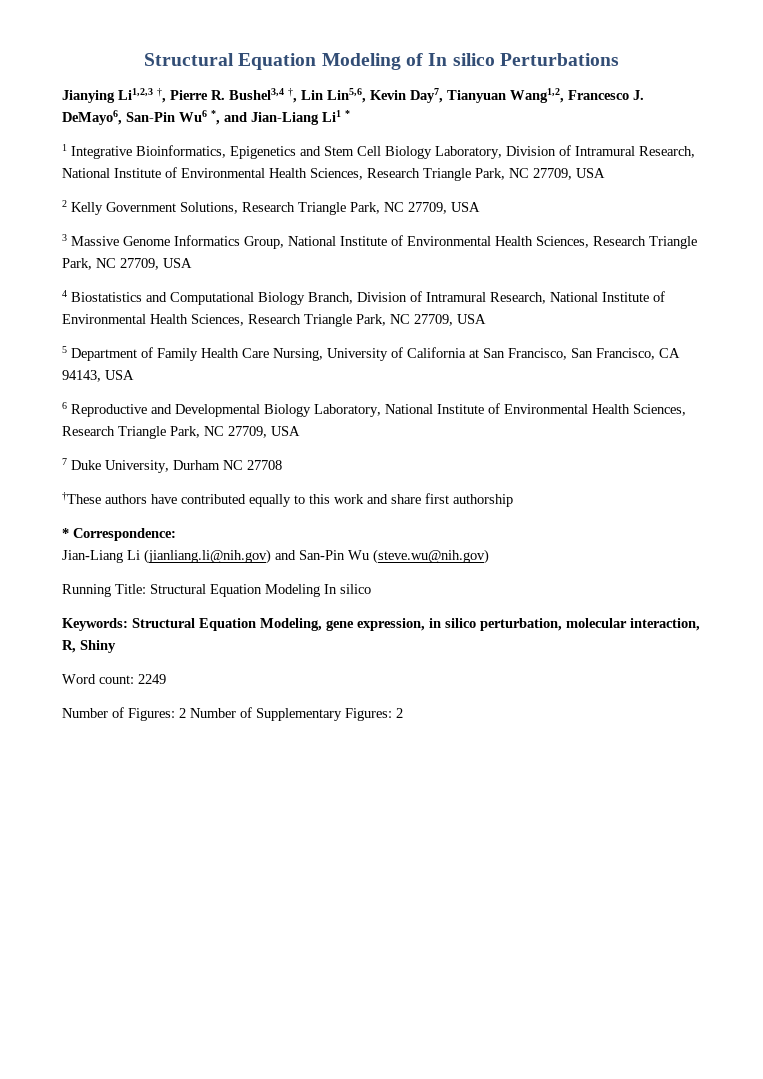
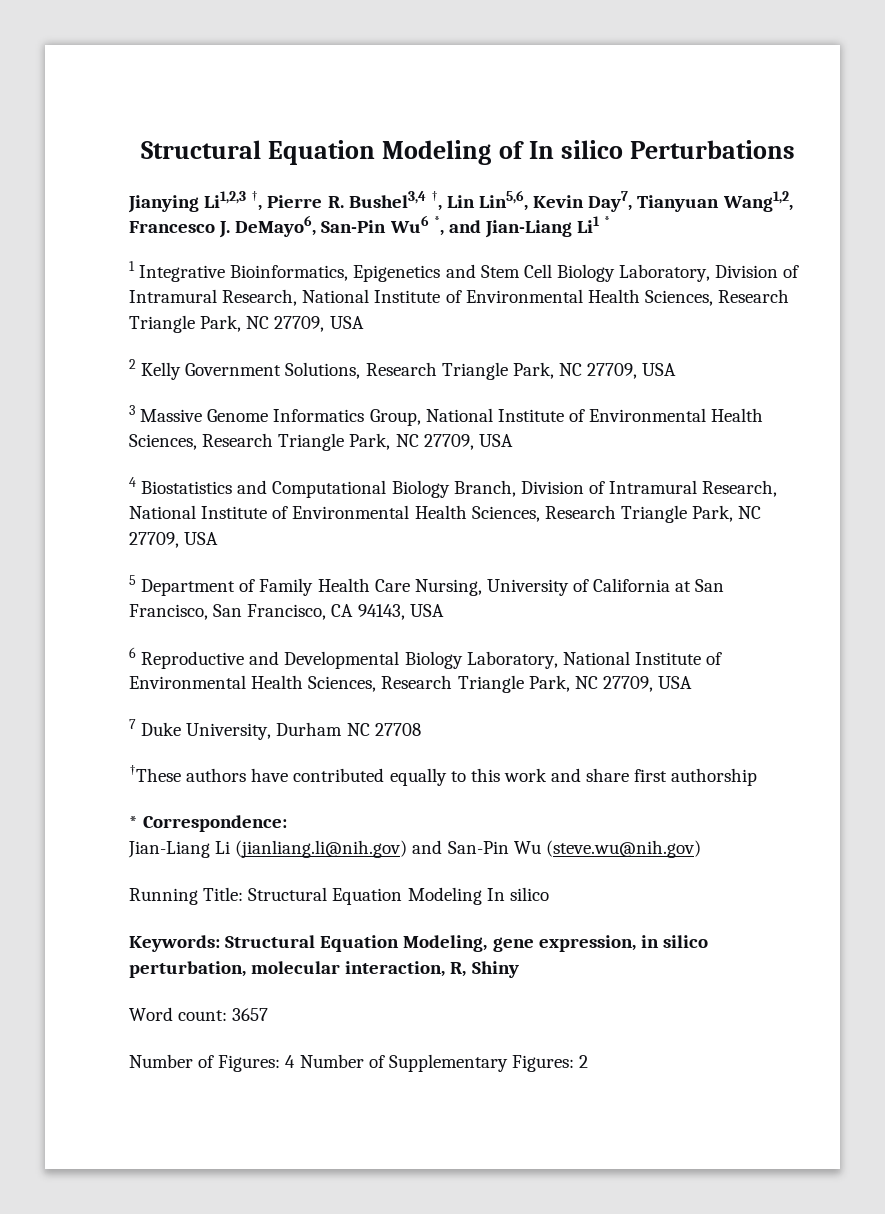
[138,674,166,684] 2249 -> [232,1008,269,1021] 3657
[179,708,186,718] 2 -> [285,1055,296,1068] 4

